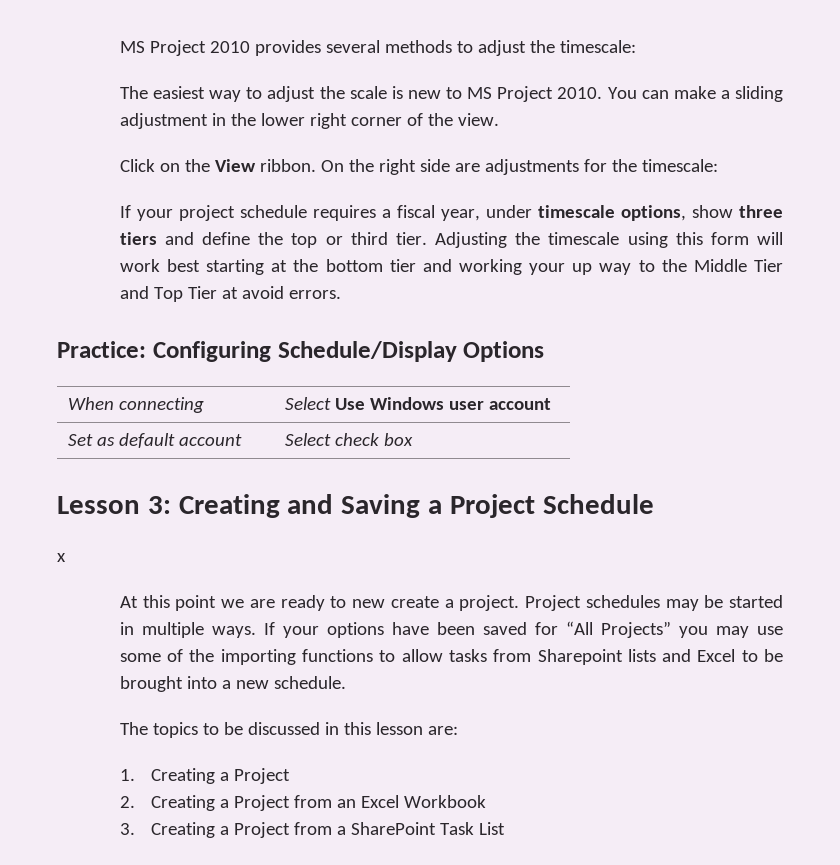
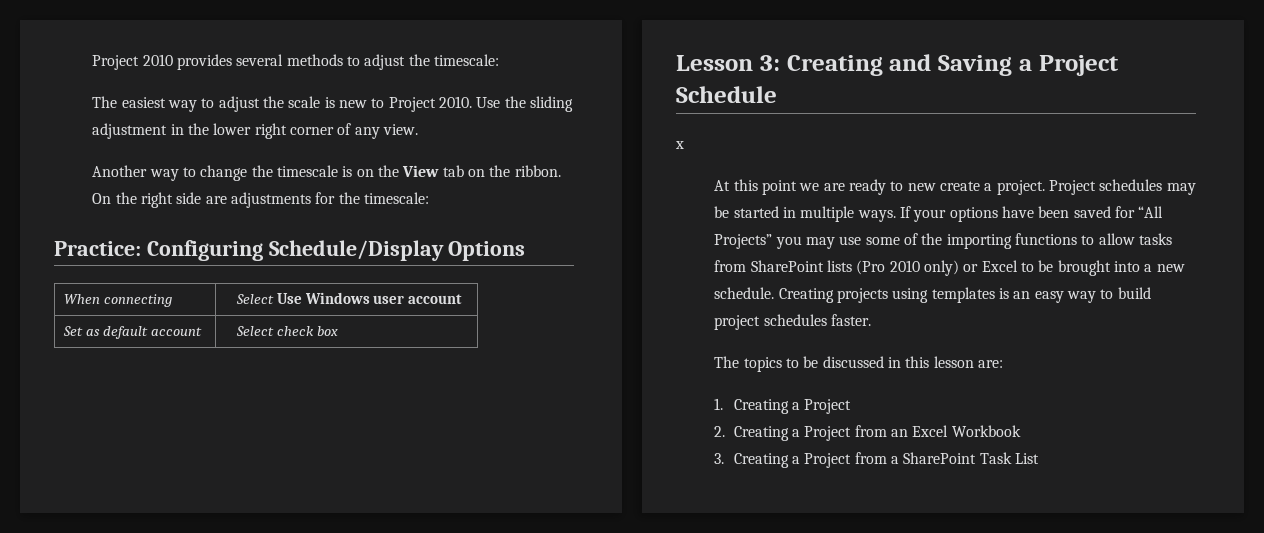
[119,41,145,53] MS -> (92, 62) none
[467,87,493,99] MS -> (385, 103) none
[607,86,730,99] You can make a -> [476,96,526,108] Use the
[427,113,453,126] the -> [354,127,380,139] any
[119,159,256,172] Click on the View -> [92,165,511,181] Another way to change the timescale is on the View tab on the
[119,205,784,221] [119,232,784,248] [119,259,783,275] [119,286,341,302] // If your project schedule requires a fiscal year, under timescale options, show three tiers and define the top or third tier. Adjusting the timescale using this form will work best starting at the bottom tier and working your up way to the Middle Tier and Top Tier at avoid errors. -> (430, 198) none
[537,649,692,665] Sharepoint lists and -> [750,260,979,276] SharePoint lists (Pro 2010 only) or
(346, 682) none -> [778,287,1151,303] [714,314,872,330] Creating projects using templates is an easy way to build project schedules faster.

